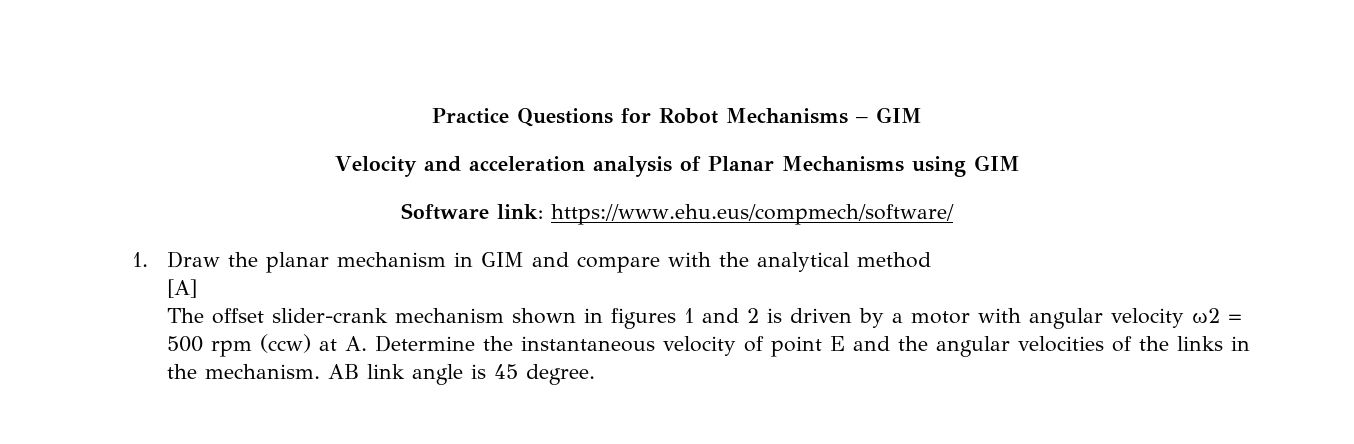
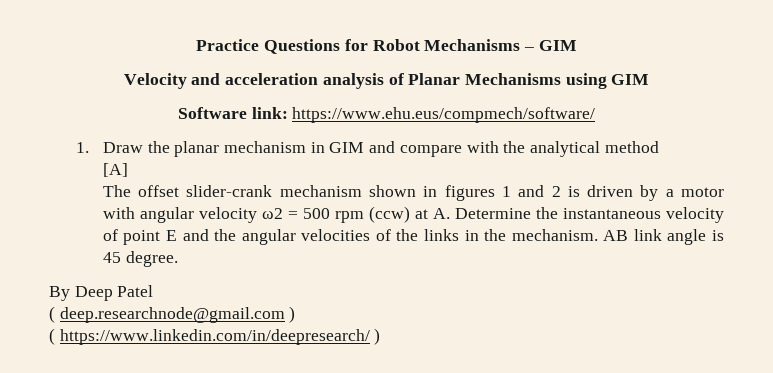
(595, 374) none -> [49,285,154,301] [49,306,296,323] [49,328,381,345] // By Deep Patel // ( deep.researchnode@gmail.com ) // ( https://www.linkedin.com/in/deepresearch/ )

